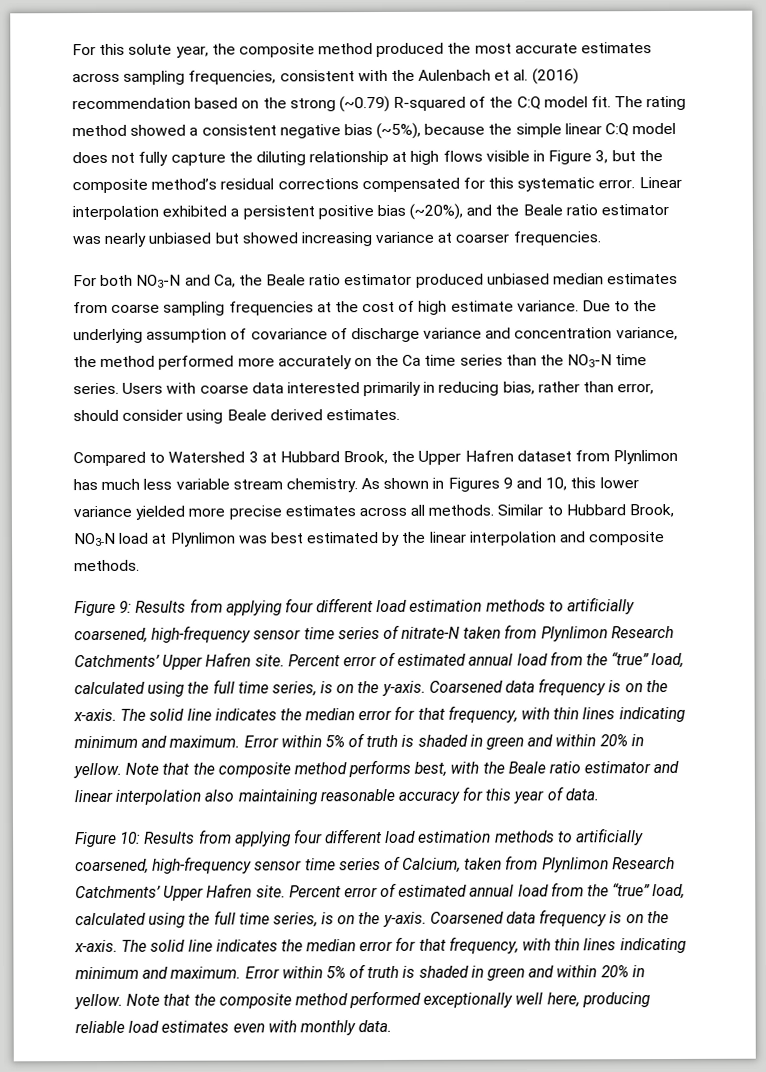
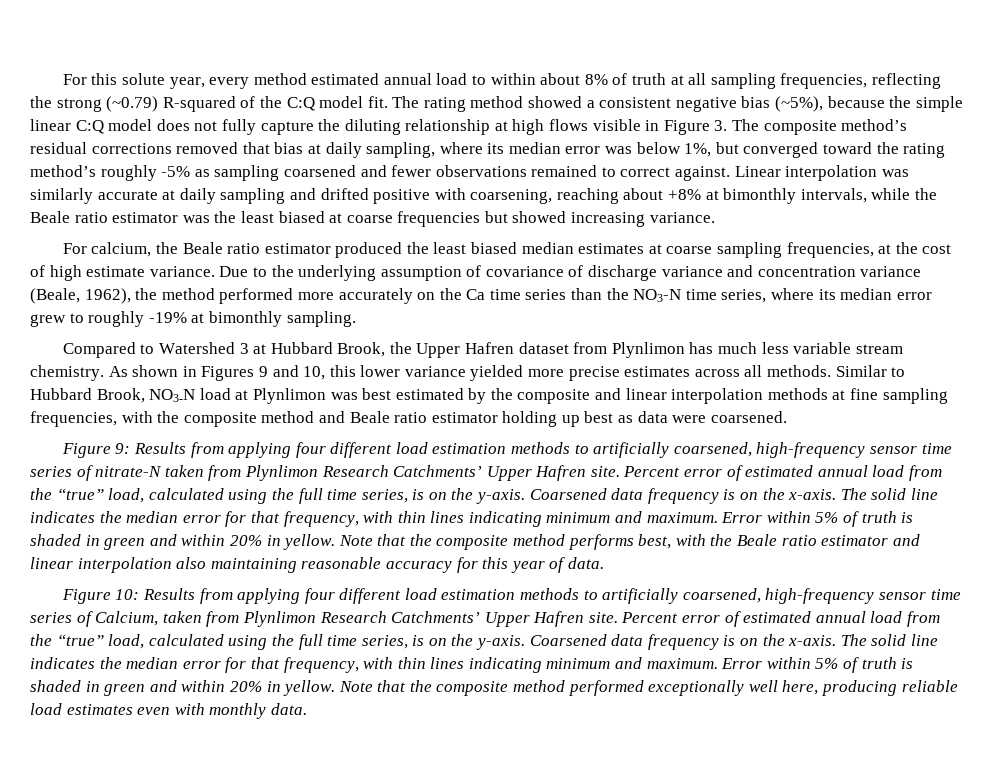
[211,42,653,58] [72,68,579,85] [72,97,260,110] the composite method produced the most accurate estimates across sampling frequencies, consistent with the Aulenbach et al. (2016) recommendation based on -> [209,73,941,89] every method estimated annual load to within about 8% of truth at all sampling frequencies, reflecting
[595,150,663,164] 3, but the -> [714,119,760,131] 3. The
[361,176,682,193] [72,203,493,221] compensated for this systematic error. Linear interpolation exhibited a persistent positive bias (~20%), and -> [176,142,946,158] [30,165,909,181] [30,188,911,204] removed that bias at daily sampling, where its median error was below 1%, but converged toward the rating method’s roughly -5% as sampling coarsened and fewer observations remained to correct against. Linear interpolation was similarly accurate at daily sampling and drifted positive with coarsening, reaching about +8% at bimonthly intervals, while
[104,231,601,247] [73,274,236,288] nearly unbiased but showed increasing variance at coarser frequencies. // For both NO3-N and Ca, -> [214,211,715,227] [62,242,152,257] the least biased at coarse frequencies but showed increasing variance. // For calcium,
[486,273,550,285] unbiased -> [406,242,518,254] the least biased
[73,301,108,314] from -> [648,244,662,254] at
[228,301,314,316] frequencies -> [786,242,874,258] frequencies,
[615,326,678,341] variance, -> [860,266,922,277] [30,288,131,304] variance (Beale, 1962),
[73,381,655,397] [73,408,400,424] series. Users with coarse data interested primarily in reducing bias, rather than error, should consider using Beale derived estimates. -> [721,288,932,303] [30,311,356,327] series, where its median error grew to roughly -19% at bimonthly sampling.
[428,531,666,546] [74,559,140,572] linear interpolation and composite methods. -> [517,388,948,404] [30,411,787,427] composite and linear interpolation methods at fine sampling frequencies, with the composite method and Beale ratio estimator holding up best as data were coarsened.

